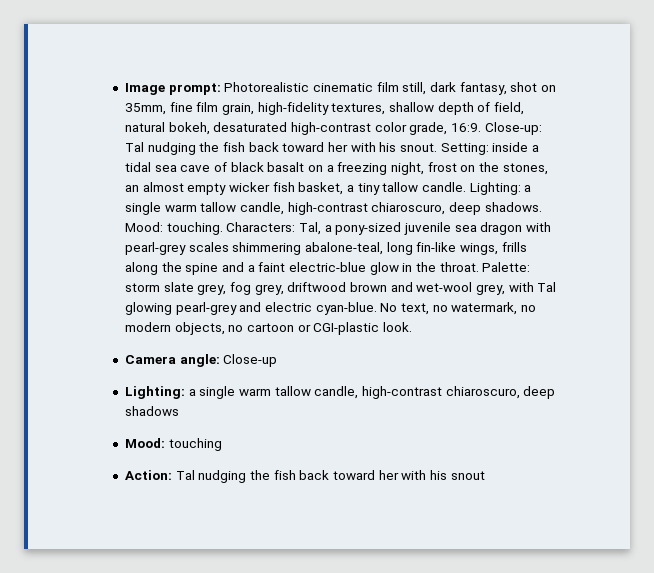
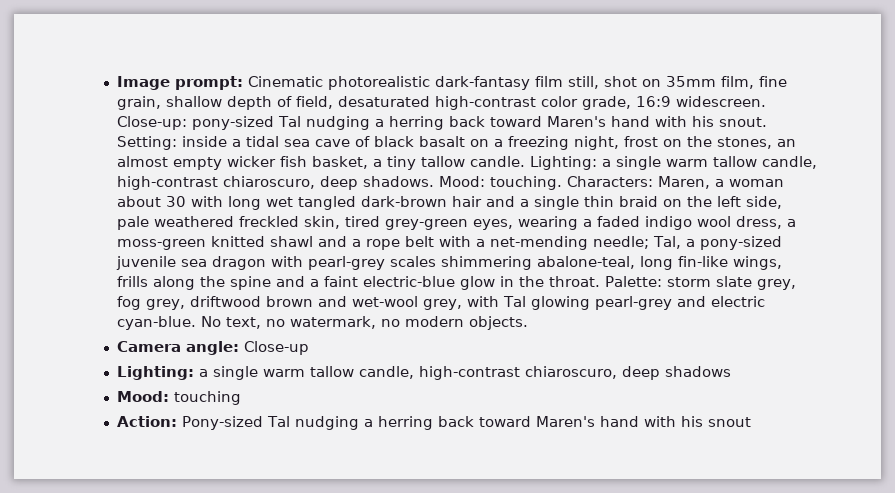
[224,82,556,95] [125,102,386,115] Photorealistic cinematic film still, dark fantasy, shot on 35mm, fine film grain, high-fidelity textures, -> [248,76,788,90] [117,96,162,110] Cinematic photorealistic dark-fantasy film still, shot on 35mm film, fine grain,
[125,122,210,135] natural bokeh, -> (334, 102) none
[450,122,542,135] [125,142,348,155] 16:9. Close-up: Tal nudging the fish back toward her -> [636,96,767,107] [117,116,651,130] 16:9 widescreen. Close-up: pony-sized Tal nudging a herring back toward Maren's hand
(296, 227) none -> [658,176,785,189] [117,196,783,210] [117,216,797,230] [117,236,650,250] Maren, a woman about 30 with long wet tangled dark-brown hair and a single thin braid on the left side, pale weathered freckled skin, tired grey-green eyes, wearing a faded indigo wool dress, a moss-green knitted shawl and a rope belt with a net-mending needle;
[174,322,412,335] objects, no cartoon or CGI-plastic look. -> [469,316,529,330] objects.
[175,470,399,483] Tal nudging the fish back toward her -> [182,416,640,430] Pony-sized Tal nudging a herring back toward Maren's hand

